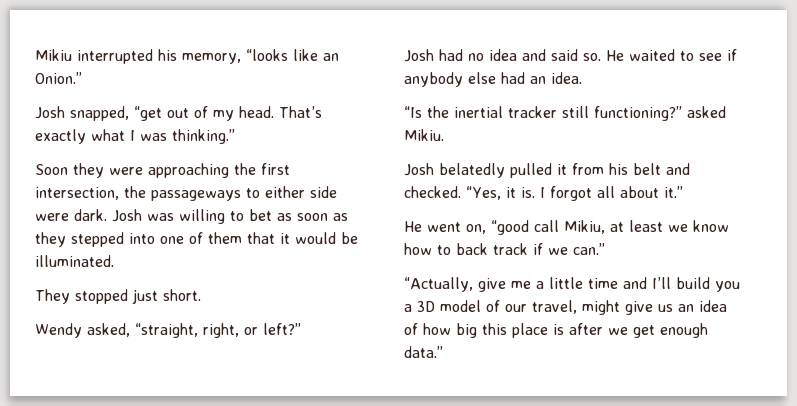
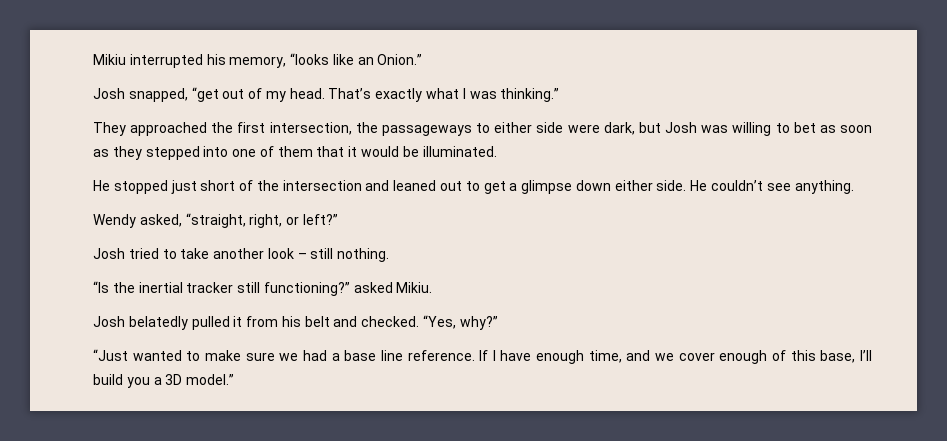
[35,163,229,178] Soon they were approaching -> [93,122,208,136] They approached
[74,209,107,221] dark. -> [603,122,661,135] dark, but
[35,289,70,304] They -> [93,180,110,191] He
[163,289,201,301] short. -> [200,180,854,194] short of the intersection and leaned out to get a glimpse down either side. He couldn’t see anything.
[439,49,737,61] [404,72,582,87] had no idea and said so. He waited to see if anybody else had an idea. -> [128,248,390,262] tried to take another look – still nothing.
[505,186,683,201] [404,220,729,235] [404,243,605,255] [404,277,647,292] it is. I forgot all about it.” // He went on, “good call Mikiu, at least we know how to back track if we can.” // “Actually, give me a little time and -> [459,316,498,330] [93,349,856,364] why?” // “Just wanted to make sure we had a base line reference. If I have enough time, and we cover enough of this base,
[440,300,727,315] [404,323,708,338] [404,346,443,358] model of our travel, might give us an idea of how big this place is after we get enough data.” -> [186,374,235,385] model.”

